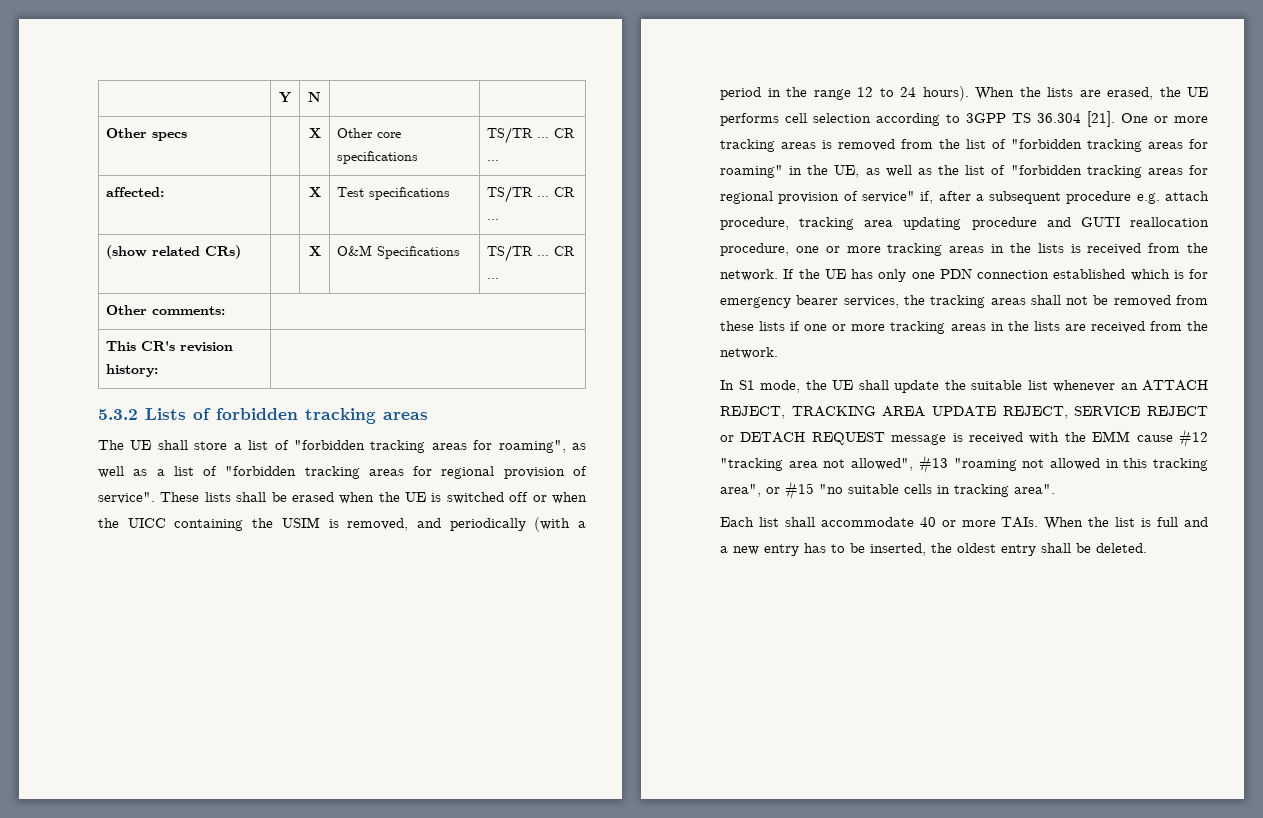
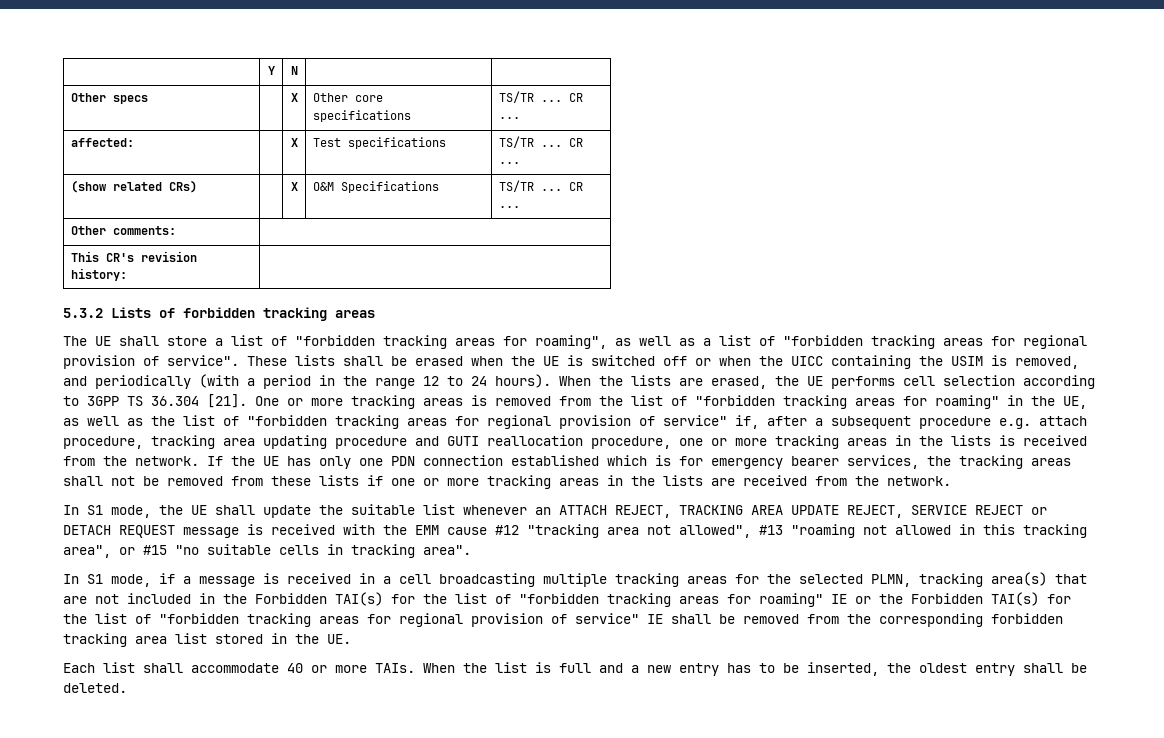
(1055, 489) none -> [63,572,1087,587] [63,592,1071,607] [63,613,1063,627] [63,633,351,647] // In S1 mode, if a message is received in a cell broadcasting multiple tracking areas for the selected PLMN, tracking area(s) that are not included in the Forbidden TAI(s) for the list of "forbidden tracking areas for roaming" IE or the Forbidden TAI(s) for the list of "forbidden tracking areas for regional provision of service" IE shall be removed from the corresponding forbidden tracking area list stored in the UE.

